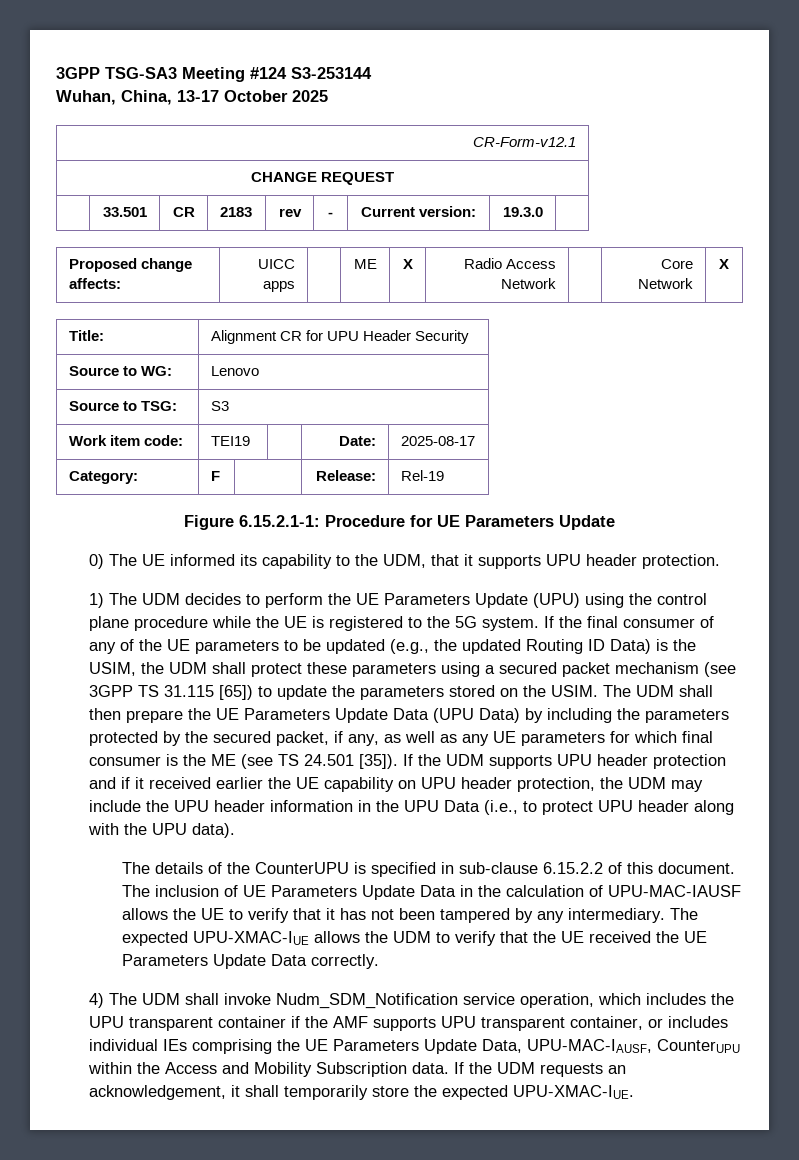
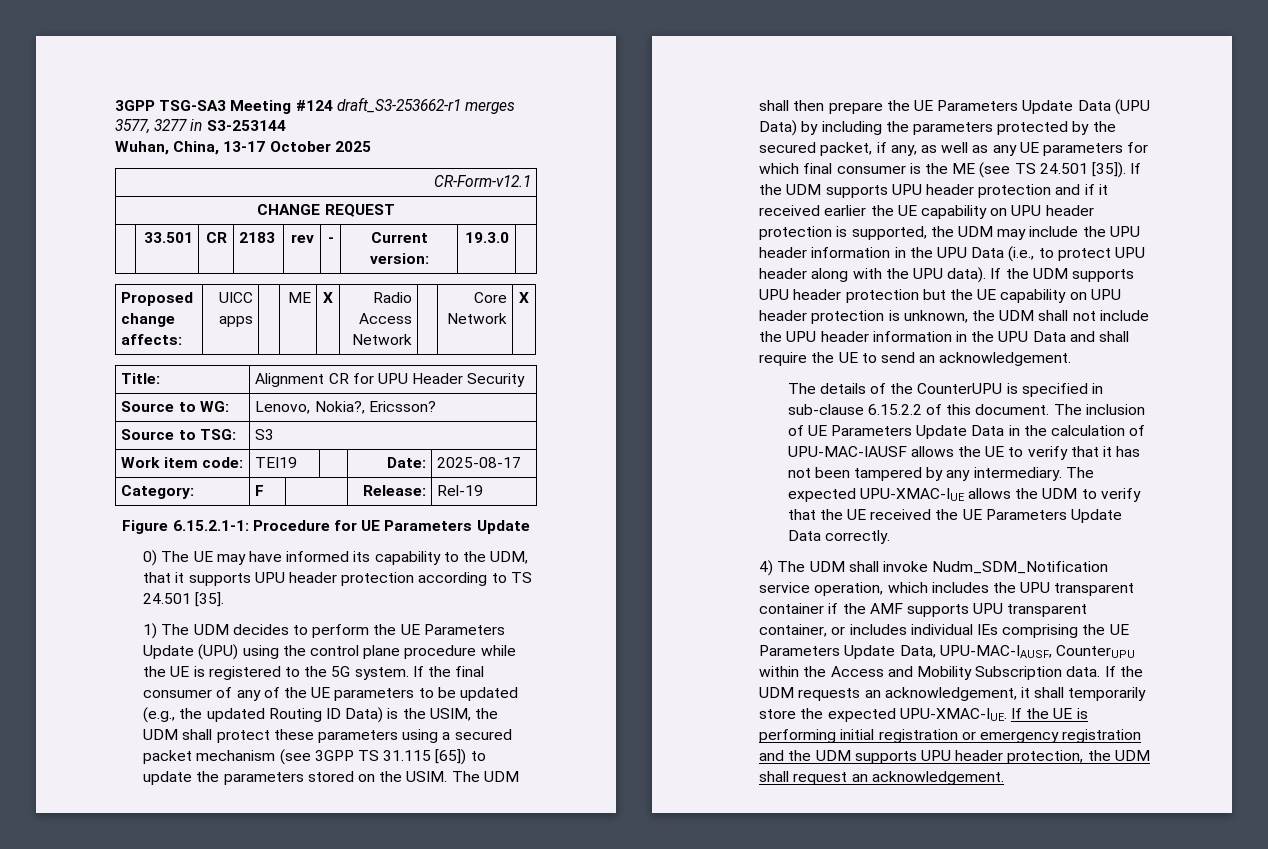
(287, 73) none -> [336,97,515,114] [115,119,203,134] draft_S3-253662-r1 merges 3577, 3277 in
[210,366,259,376] Lenovo -> [255,401,436,414] Lenovo, Nokia?, Ericsson?
(165, 560) none -> [216,551,283,565] may have
[641,554,720,569] protection. -> [341,572,532,586] [143,592,225,607] protection according to TS 24.501 [35].
[516,777,595,792] protection, -> [759,226,927,240] protection is supported,
(235, 830) none -> [990,268,1134,282] [759,289,1121,303] [759,310,1149,324] [759,331,1129,342] [759,352,1072,366] If the UDM supports UPU header protection but the UE capability on UPU header protection is unknown, the UDM shall not include the UPU header information in the UPU Data and shall require the UE to send an acknowledgement.
(634, 1092) none -> [1011,708,1088,719] [759,729,1142,743] [759,750,1150,764] [759,771,1004,785] If the UE is performing initial registration or emergency registration and the UDM supports UPU header protection, the UDM shall request an acknowledgement.

